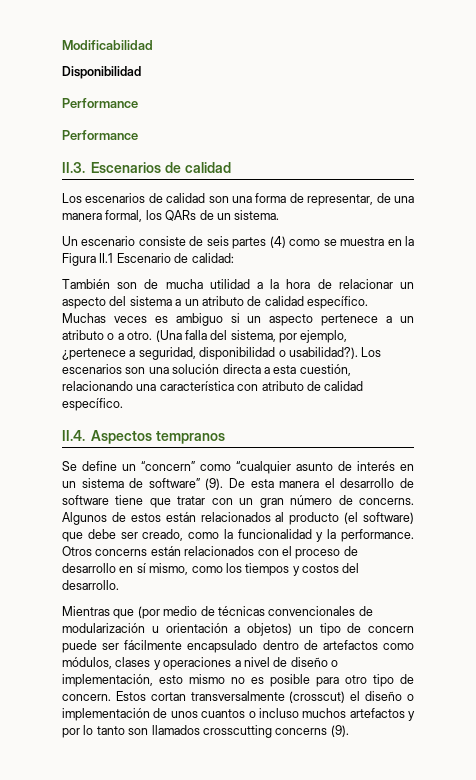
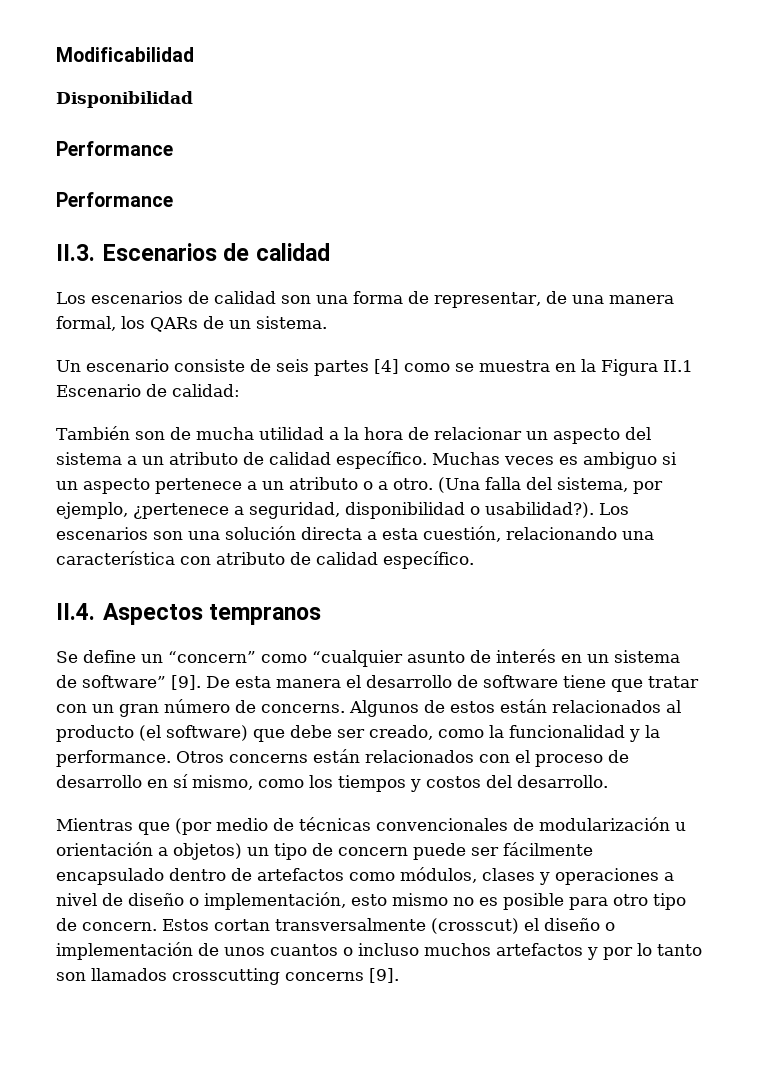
[269,236,286,248] (4) -> [374,359,399,374] [4]
[205,478,224,490] (9). -> [171,675,201,690] [9].
[330,725,349,737] (9). -> [369,968,399,983] [9].

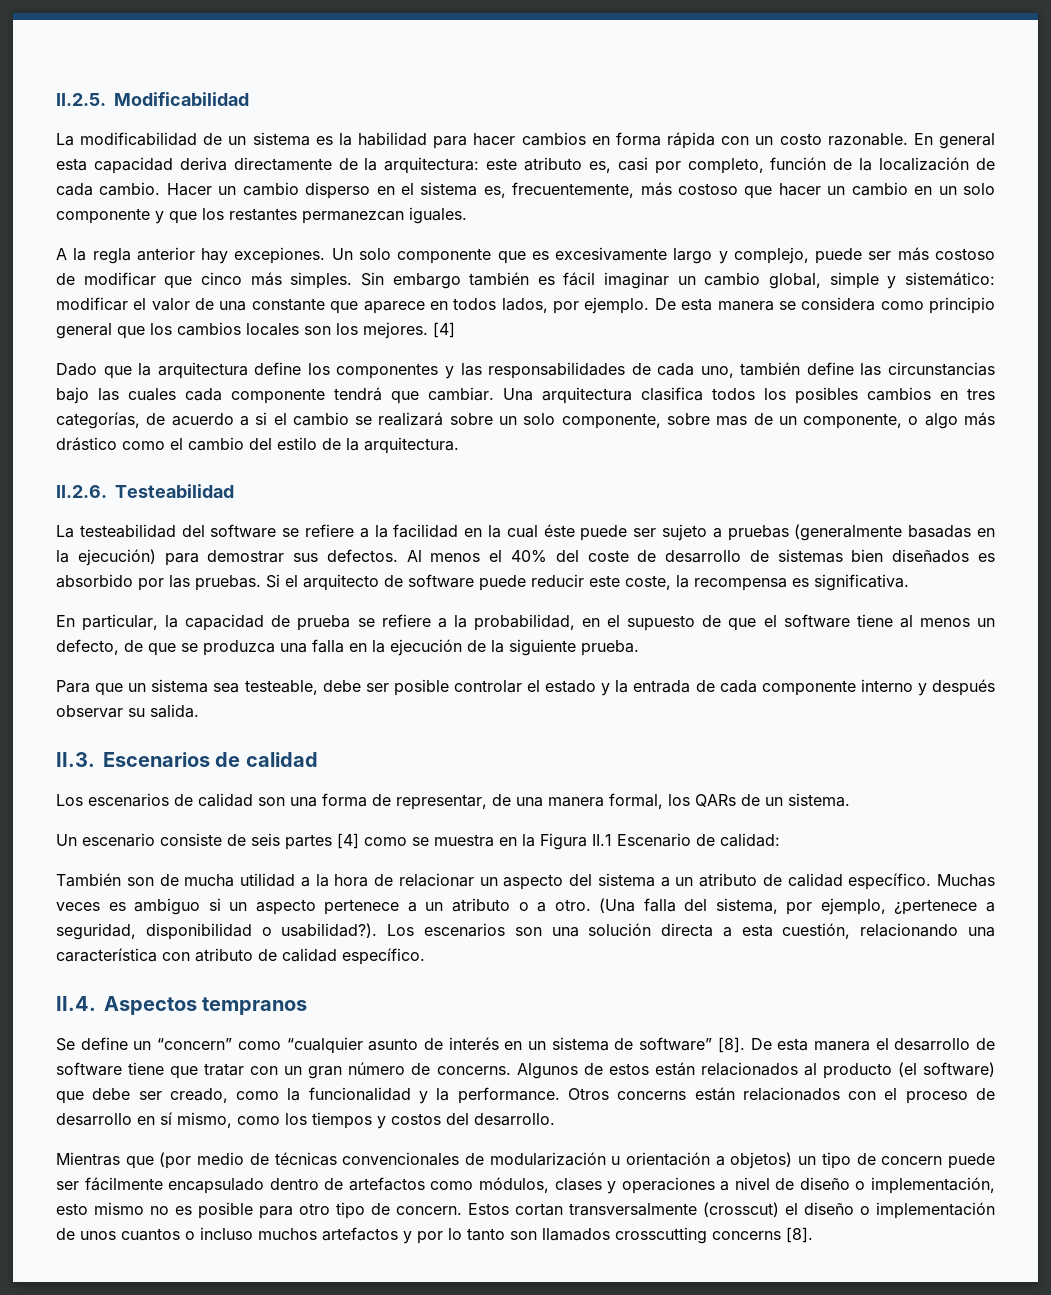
(56, 54) none -> [56,93,106,106] II.2.5.
[56,91,193,108] [56,141,173,156] [56,192,173,207] Disponibilidad // Performance // Performance -> [56,132,995,149] [56,157,995,174] [56,182,996,199] [56,207,467,224] [56,247,996,264] [56,272,995,289] [56,297,995,314] [56,322,455,339] [56,362,995,379] [56,387,995,404] [56,412,995,429] [56,437,459,454] [56,484,234,498] [56,524,995,541] [56,549,996,566] [56,574,909,591] [56,614,995,631] [56,639,639,656] [56,679,996,696] [56,704,199,718] La modificabilidad de un sistema es la habilidad para hacer cambios en forma rápida con un costo razonable. En general esta capacidad deriva directamente de la arquitectura: este atributo es, casi por completo, función de la localización de cada cambio. Hacer un cambio disperso en el sistema es, frecuentemente, más costoso que hacer un cambio en un solo componente y que los restantes permanezcan iguales. // A la regla anterior hay excepiones. Un solo componente que es excesivamente largo y complejo, puede ser más costoso de modificar que cinco más simples. Sin embargo también es fácil imaginar un cambio global, simple y sistemático: modificar el valor de una constante que aparece en todos lados, por ejemplo. De esta manera se considera como principio general que los cambios locales son los mejores. [4] // Dado que la arquitectura define los componentes y las responsabilidades de cada uno, también define las circunstancias bajo las cuales cada componente tendrá que cambiar. Una arquitectura clasifica todos los posibles cambios en tres categorías, de acuerdo a si el cambio se realizará sobre un solo componente, sobre mas de un componente, o algo más drástico como el cambio del estilo de la arquitectura. // II.2.6. Testeabilidad // La testeabilidad del software se refiere a la facilidad en la cual éste puede ser sujeto a pruebas (generalmente basadas en la ejecución) para demostrar sus defectos. Al menos el 40% del coste de desarrollo de sistemas bien diseñados es absorbido por las pruebas. Si el arquitecto de software puede reducir este coste, la recompensa es significativa. // En particular, la capacidad de prueba se refiere a la probabilidad, en el supuesto de que el software tiene al menos un defecto, de que se produzca una falla en la ejecución de la siguiente prueba. // Para que un sistema sea testeable, debe ser posible controlar el estado y la entrada de cada componente interno y después observar su salida.
[171,675,201,690] [9]. -> [717,1037,745,1053] [8].
[369,968,399,983] [9]. -> [786,1227,813,1243] [8].

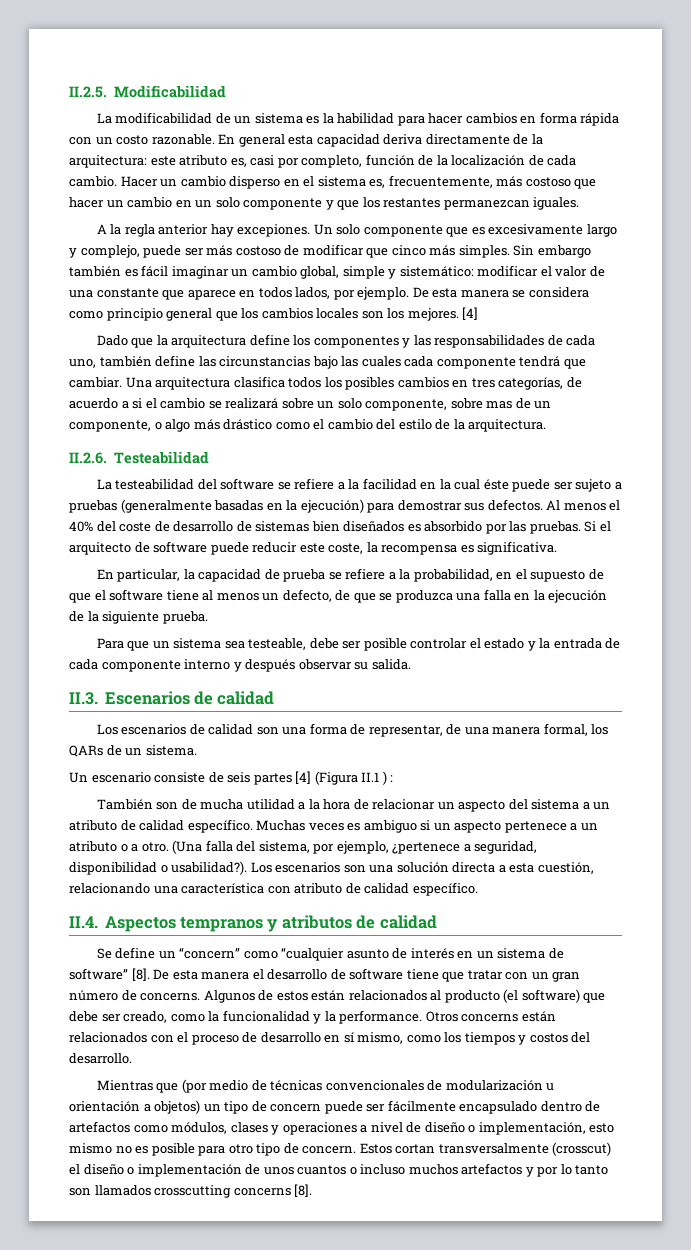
[364,833,780,850] como se muestra en la Figura II.1 Escenario de calidad: -> [314,771,394,785] (Figura II.1 ) :
(308, 1006) none -> [267,915,437,932] y atributos de calidad

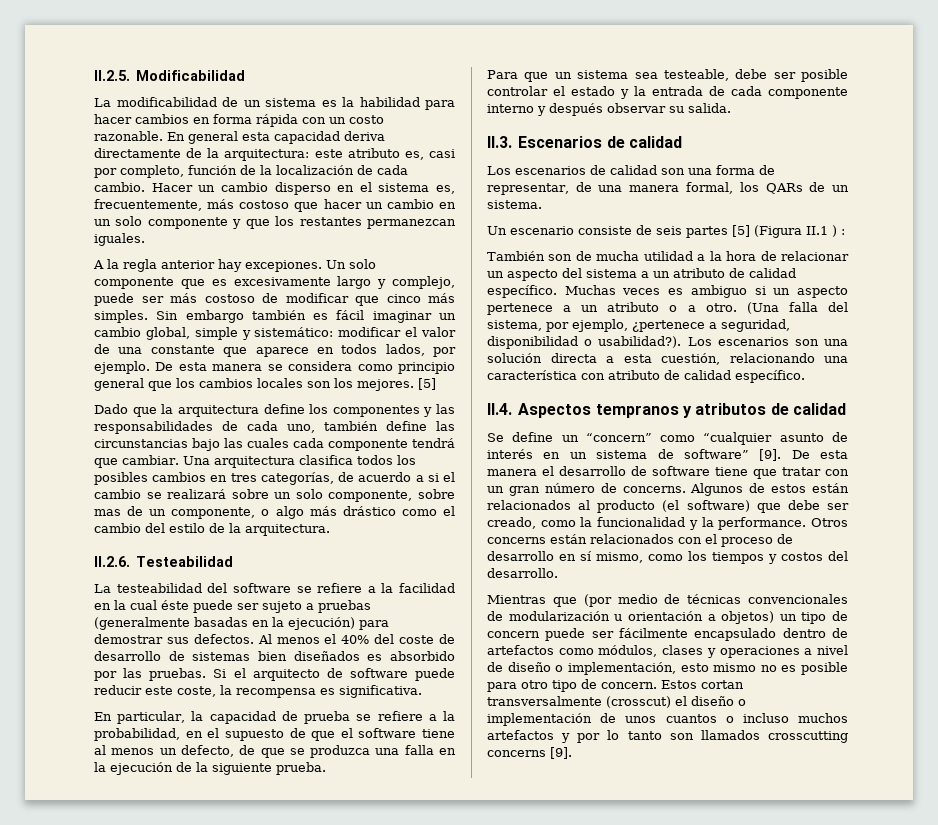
[462,307,479,320] [4] -> [418,378,436,390] [5]
[295,771,312,784] [4] -> [732,225,750,237] [5]
[131,968,150,981] [8]. -> [759,449,782,461] [9].
[294,1184,313,1197] [8]. -> [550,747,572,759] [9].

